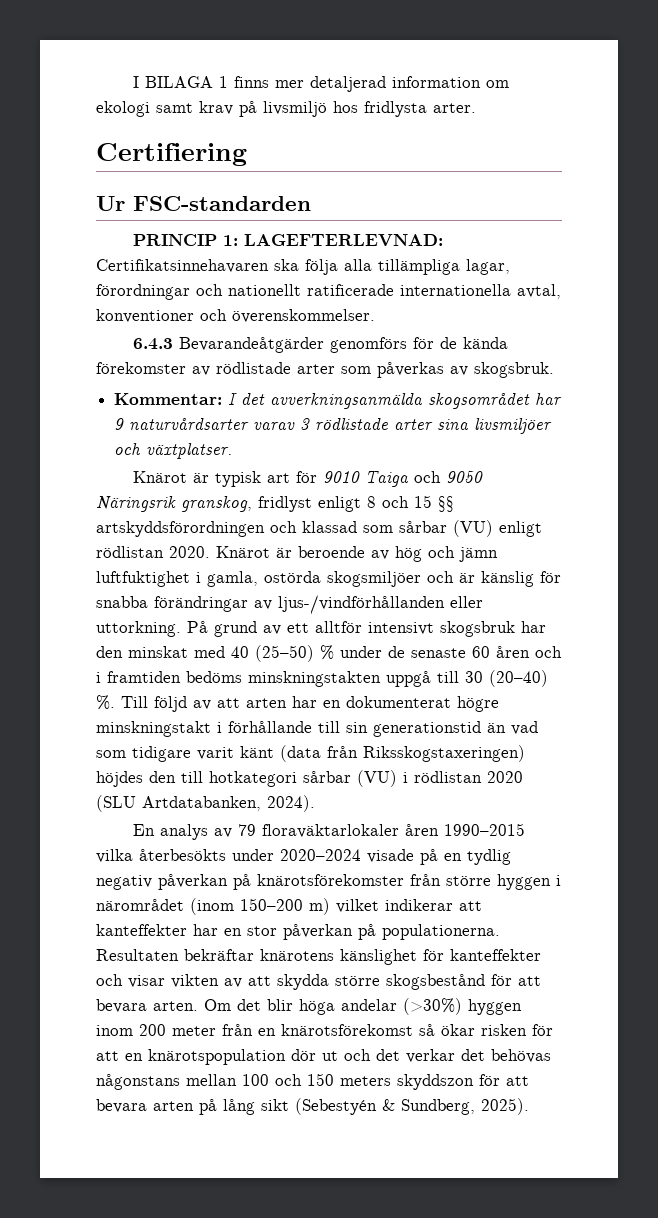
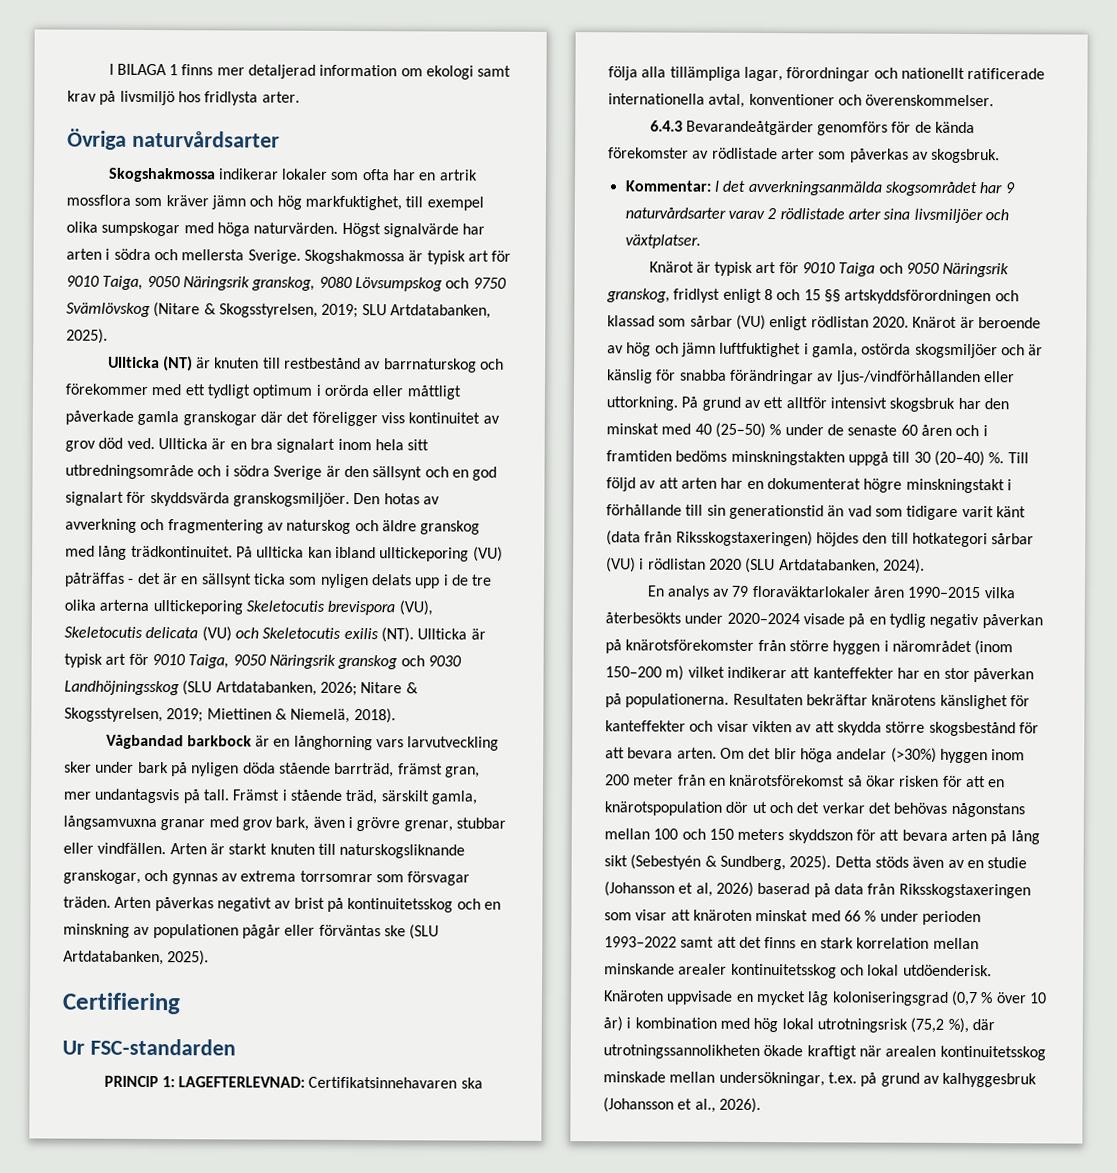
(476, 108) none -> [67,128,280,150] [107,167,478,183] [66,194,484,211] [66,221,486,238] [66,248,512,265] [66,275,507,292] [66,302,491,319] [66,328,108,344] [107,356,505,373] [65,383,461,400] [65,410,500,427] [65,437,430,453] [65,464,498,481] [65,491,440,507] [65,518,481,535] [65,545,503,562] [64,572,493,589] [64,599,433,616] [64,626,486,643] [64,653,462,670] [64,680,418,697] [64,707,396,724] [105,734,500,751] [64,761,480,778] [63,788,478,805] [63,815,506,832] [63,842,466,859] [63,869,471,886] [63,896,501,913] [63,923,440,940] [63,950,210,966] // Övriga naturvårdsarter // Skogshakmossa indikerar lokaler som ofta har en artrik mossflora som kräver jämn och hög markfuktighet, till exempel olika sumpskogar med höga naturvärden. Högst signalvärde har arten i södra och mellersta Sverige. Skogshakmossa är typisk art för 9010 Taiga, 9050 Näringsrik granskog, 9080 Lövsumpskog och 9750 Svämlövskog (Nitare & Skogsstyrelsen, 2019; SLU Artdatabanken, 2025). // Ullticka (NT) är knuten till restbestånd av barrnaturskog och förekommer med ett tydligt optimum i orörda eller måttligt påverkade gamla granskogar där det föreligger viss kontinuitet av grov död ved. Ullticka är en bra signalart inom hela sitt utbredningsområde och i södra Sverige är den sällsynt och en god signalart för skyddsvärda granskogsmiljöer. Den hotas av avverkning och fragmentering av naturskog och äldre granskog med lång trädkontinuitet. På ullticka kan ibland ulltickeporing (VU) påträffas - det är en sällsynt ticka som nyligen delats upp i de tre olika arterna ulltickeporing Skeletocutis brevispora (VU), Skeletocutis delicata (VU) och Skeletocutis exilis (NT). Ullticka är typisk art för 9010 Taiga, 9050 Näringsrik granskog och 9030 Landhöjningsskog (SLU Artdatabanken, 2026; Nitare & Skogsstyrelsen, 2019; Miettinen & Niemelä, 2018). // Vågbandad barkbock är en långhorning vars larvutveckling sker under bark på nyligen döda stående barrträd, främst gran, mer undantagsvis på tall. Främst i stående träd, särskilt gamla, långsamvuxna granar med grov bark, även i grövre grenar, stubbar eller vindfällen. Arten är starkt knuten till naturskogsliknande granskogar, och gynnas av extrema torrsomrar som försvagar träden. Arten påverkas negativt av brist på kontinuitetsskog och en minskning av populationen pågår eller förväntas ske (SLU Artdatabanken, 2025).
[300,418,311,430] 3 -> [767,208,777,220] 2
(529, 1106) none -> [834,856,1028,869] [604,881,1031,899] [604,909,981,926] [604,936,979,950] [604,963,992,979] [603,990,1047,1007] [603,1016,995,1034] [603,1044,1046,1061] [603,1071,1038,1088] [603,1097,761,1113] Detta stöds även av en studie (Johansson et al, 2026) baserad på data från Riksskogstaxeringen som visar att knäroten minskat med 66 % under perioden 1993–2022 samt att det finns en stark korrelation mellan minskande arealer kontinuitetsskog och lokal utdöenderisk. Knäroten uppvisade en mycket låg koloniseringsgrad (0,7 % över 10 år) i kombination med hög lokal utrotningsrisk (75,2 %), där utrotningssannolikheten ökade kraftigt när arealen kontinuitetsskog minskade mellan undersökningar, t.ex. på grund av kalhyggesbruk (Johansson et al., 2026).

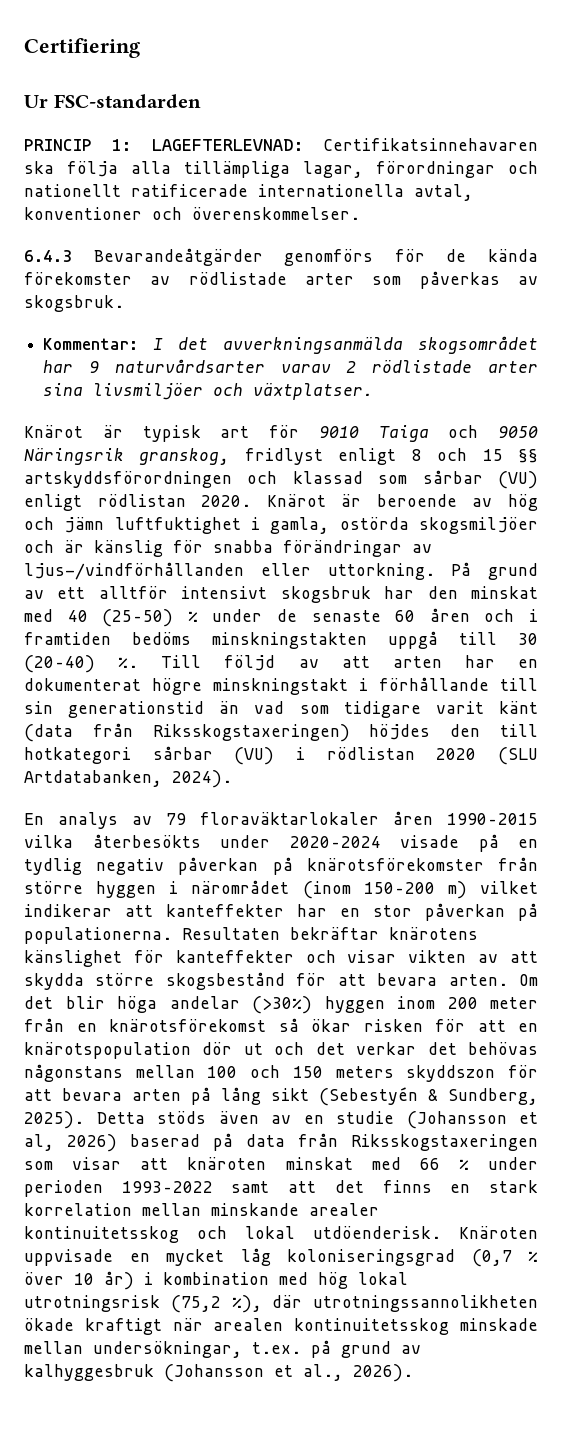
[108,63,512,80] [67,90,300,106] [67,128,280,150] [107,167,478,183] [66,194,484,211] [66,221,486,238] [66,248,512,265] [66,275,507,292] [66,302,491,319] [66,328,108,344] [107,356,505,373] [65,383,461,400] [65,410,500,427] [65,437,430,453] [65,464,498,481] [65,491,440,507] [65,518,481,535] [65,545,503,562] [64,572,493,589] [64,599,433,616] [64,626,486,643] [64,653,462,670] [64,680,418,697] [64,707,396,724] [105,734,500,751] [64,761,480,778] [63,788,478,805] [63,815,506,832] [63,842,466,859] [63,869,471,886] [63,896,501,913] [63,923,440,940] [63,950,210,966] I BILAGA 1 finns mer detaljerad information om ekologi samt krav på livsmiljö hos fridlysta arter. // Övriga naturvårdsarter // Skogshakmossa indikerar lokaler som ofta har en artrik mossflora som kräver jämn och hög markfuktighet, till exempel olika sumpskogar med höga naturvärden. Högst signalvärde har arten i södra och mellersta Sverige. Skogshakmossa är typisk art för 9010 Taiga, 9050 Näringsrik granskog, 9080 Lövsumpskog och 9750 Svämlövskog (Nitare & Skogsstyrelsen, 2019; SLU Artdatabanken, 2025). // Ullticka (NT) är knuten till restbestånd av barrnaturskog och förekommer med ett tydligt optimum i orörda eller måttligt påverkade gamla granskogar där det föreligger viss kontinuitet av grov död ved. Ullticka är en bra signalart inom hela sitt utbredningsområde och i södra Sverige är den sällsynt och en god signalart för skyddsvärda granskogsmiljöer. Den hotas av avverkning och fragmentering av naturskog och äldre granskog med lång trädkontinuitet. På ullticka kan ibland ulltickeporing (VU) påträffas - det är en sällsynt ticka som nyligen delats upp i de tre olika arterna ulltickeporing Skeletocutis brevispora (VU), Skeletocutis delicata (VU) och Skeletocutis exilis (NT). Ullticka är typisk art för 9010 Taiga, 9050 Näringsrik granskog och 9030 Landhöjningsskog (SLU Artdatabanken, 2026; Nitare & Skogsstyrelsen, 2019; Miettinen & Niemelä, 2018). // Vågbandad barkbock är en långhorning vars larvutveckling sker under bark på nyligen döda stående barrträd, främst gran, mer undantagsvis på tall. Främst i stående träd, särskilt gamla, långsamvuxna granar med grov bark, även i grövre grenar, stubbar eller vindfällen. Arten är starkt knuten till naturskogsliknande granskogar, och gynnas av extrema torrsomrar som försvagar träden. Arten påverkas negativt av brist på kontinuitetsskog och en minskning av populationen pågår eller förväntas ske (SLU Artdatabanken, 2025). // -> (24, 48) none

